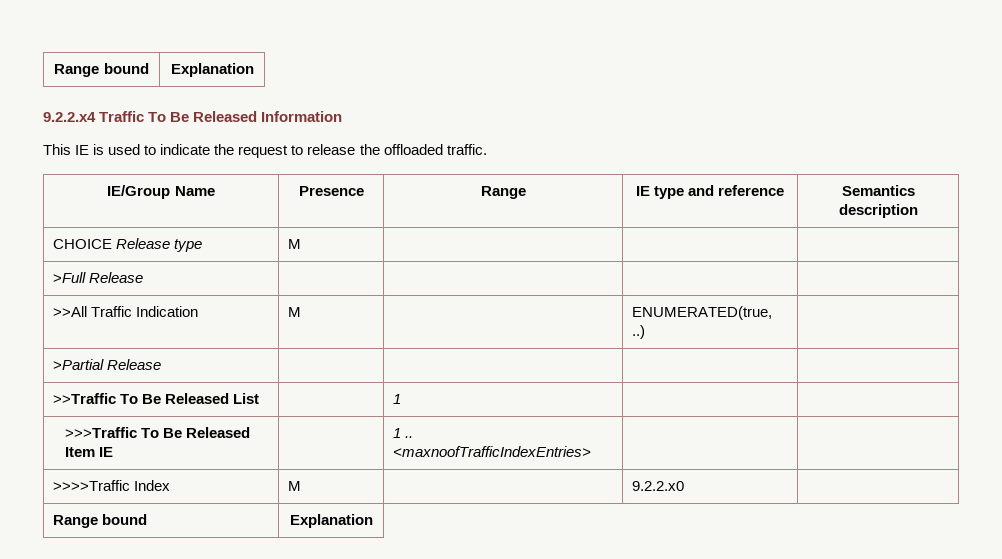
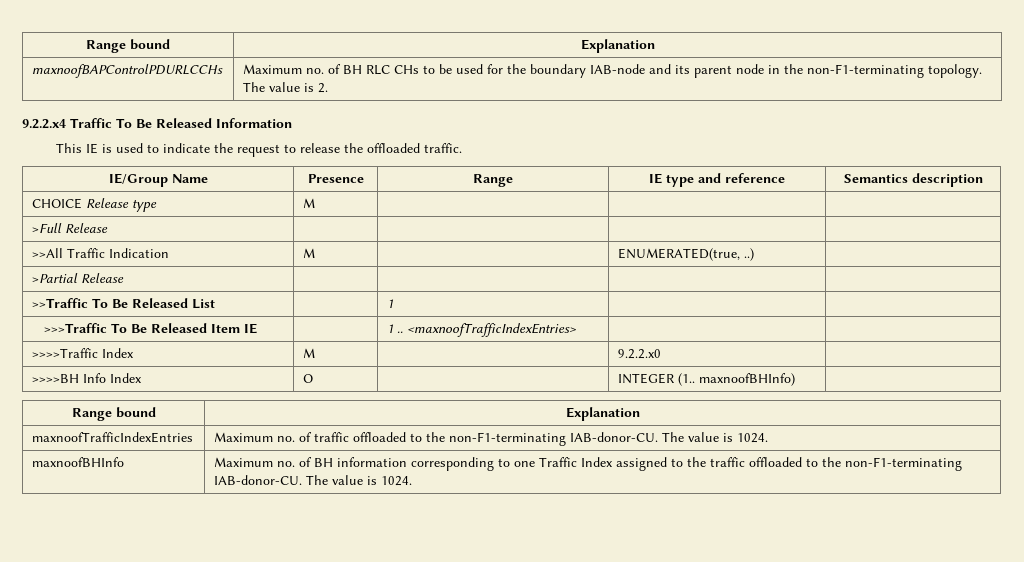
[54,63,149,77] [170,63,254,77] Range bound | Explanation -> [86,39,170,53] [580,39,655,53] [32,64,224,78] [243,64,983,78] [243,82,329,93] Range bound | Explanation // maxnoofBAPControlPDURLCCHs | Maximum no. of BH RLC CHs to be used for the boundary IAB-node and its parent node in the non-F1-terminating topology. The value is 2.
[53,514,148,528] [289,514,373,528] Range bound | Explanation -> [32,373,143,383] [303,374,314,383] [618,373,796,386] [71,407,156,421] [565,407,640,421] [32,432,194,443] [214,432,769,446] [32,457,125,467] [214,457,963,471] [214,475,413,486] >>>>BH Info Index | O | | INTEGER (1.. maxnoofBHInfo) | // Range bound | Explanation // maxnoofTrafficIndexEntries | Maximum no. of traffic offloaded to the non-F1-terminating IAB-donor-CU. The value is 1024. // maxnoofBHInfo | Maximum no. of BH information corresponding to one Traffic Index assigned to the traffic offloaded to the non-F1-terminating IAB-donor-CU. The value is 1024.

